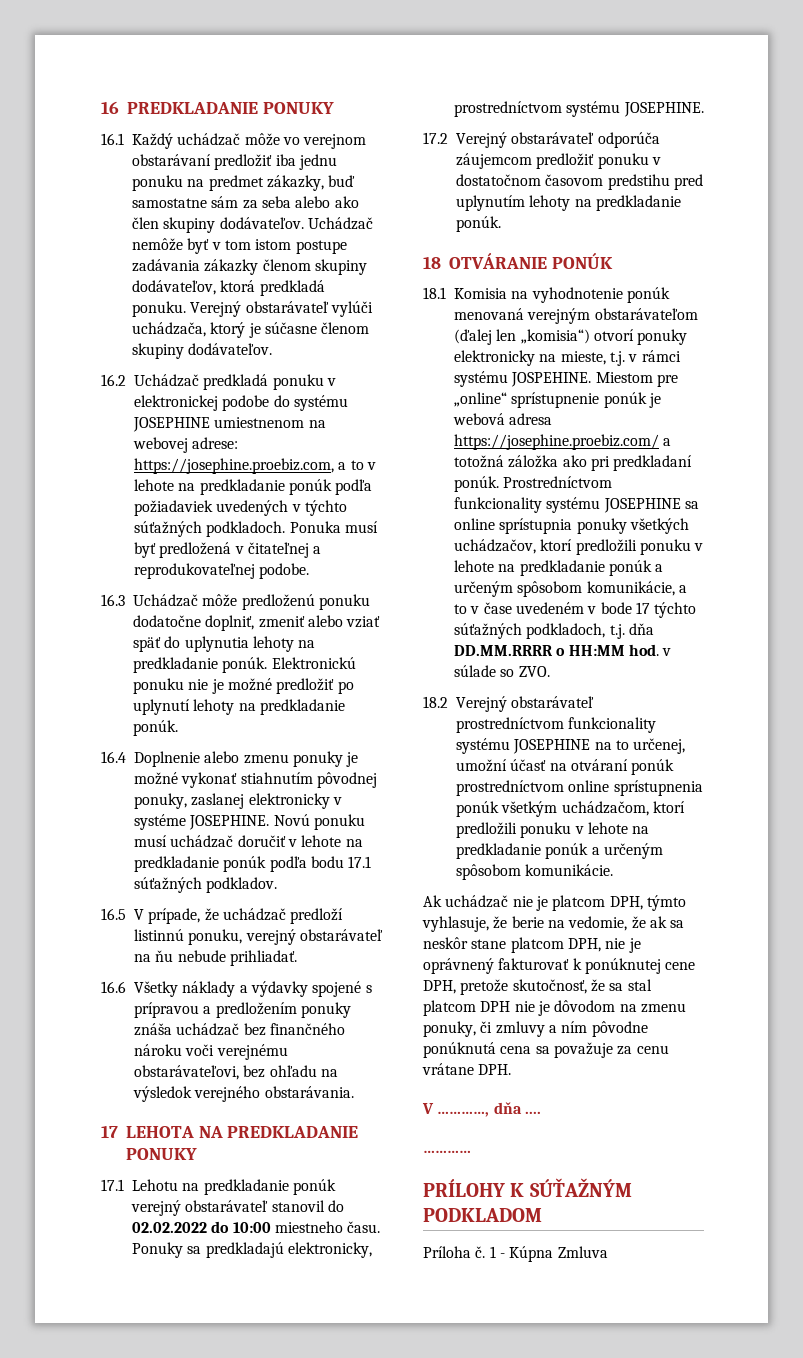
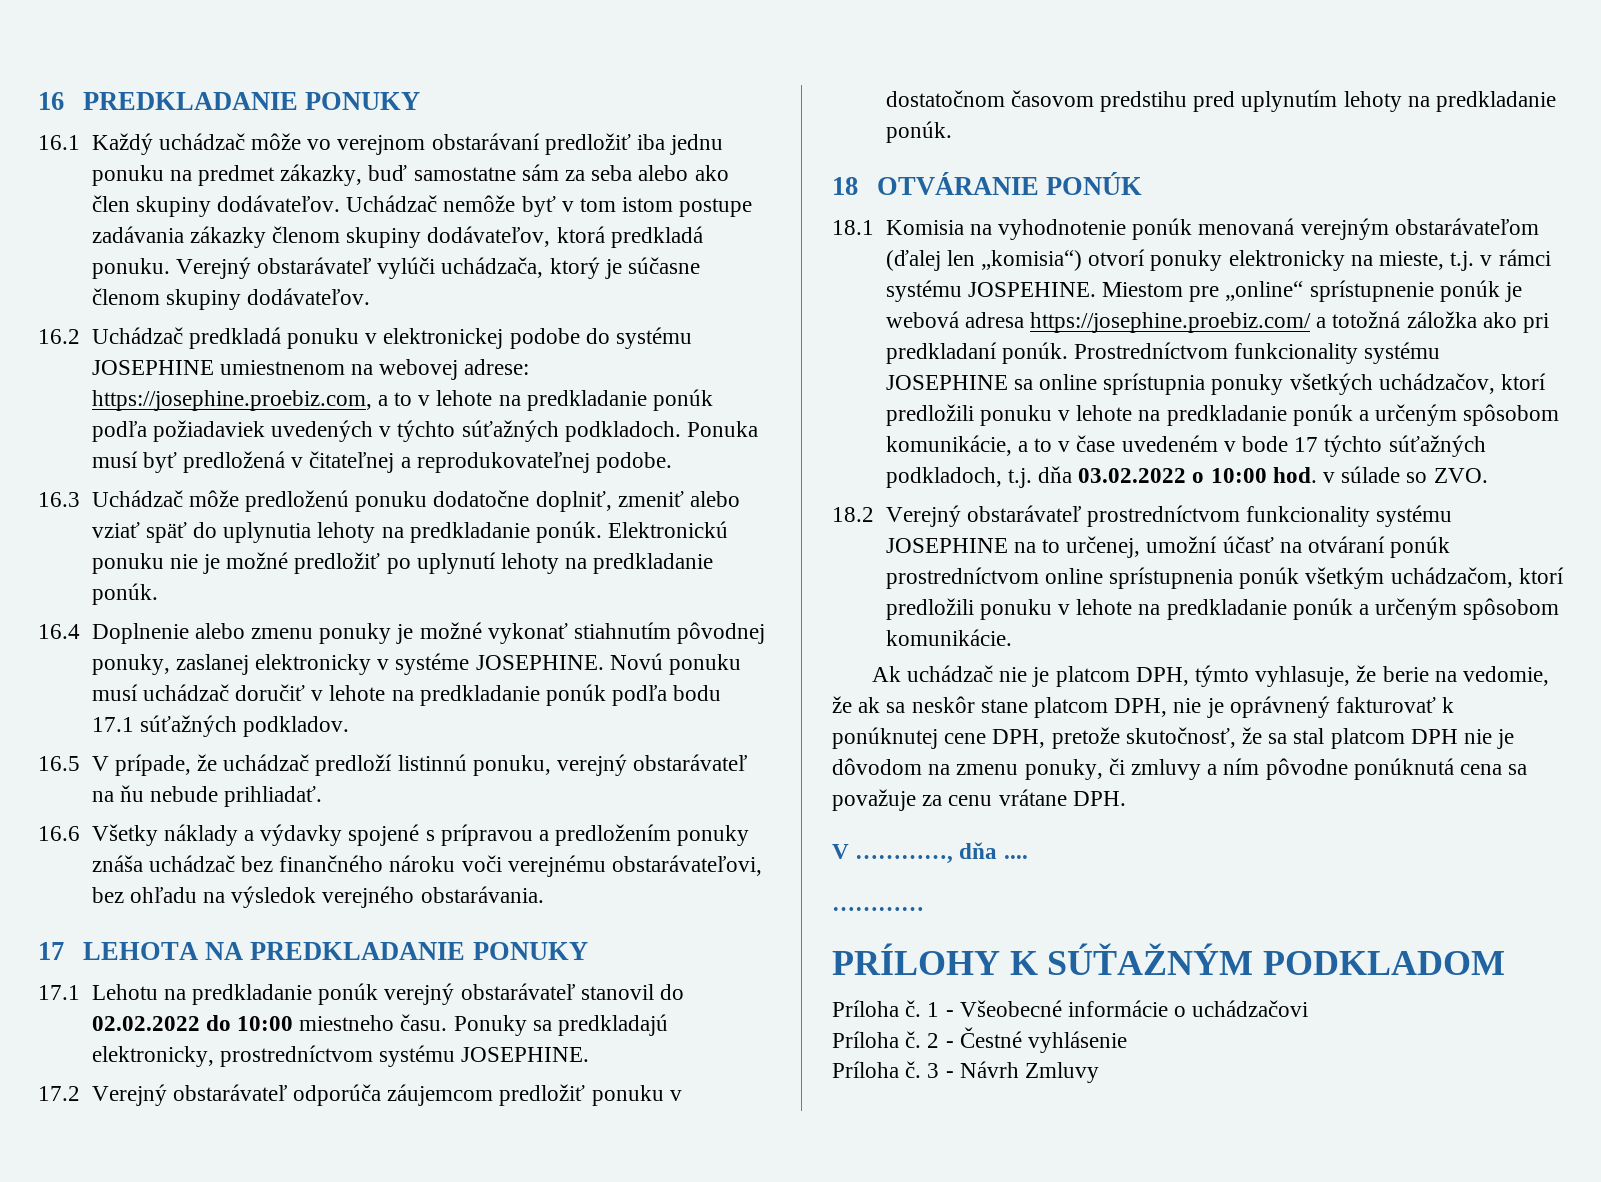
[454,645,625,656] DD.MM.RRRR o HH:MM -> [1078,468,1267,483] 03.02.2022 o 10:00
[509,1246,608,1262] Kúpna Zmluva -> [959,1000,1309,1017] [832,1027,1128,1053] [832,1061,1100,1083] Všeobecné informácie o uchádzačovi // Príloha č. 2 - Čestné vyhlásenie // Príloha č. 3 - Návrh Zmluvy

